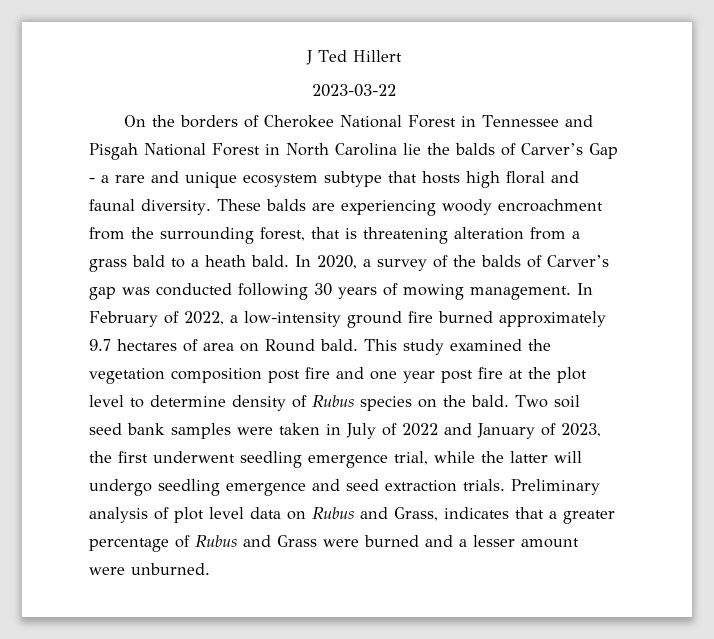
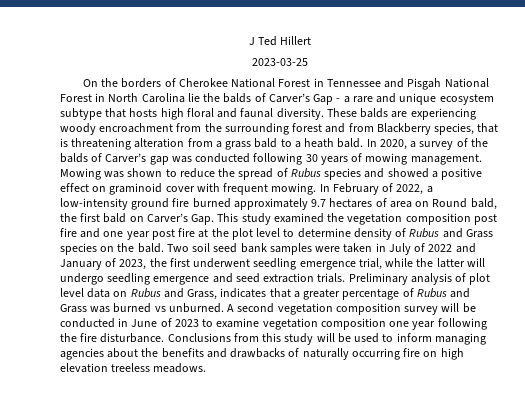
[311,84,396,97] 2023-03-22 -> [252,58,308,66] 2023-03-25
[260,227,305,241] forest, -> [292,123,475,135] forest and from Blackberry species,
(571, 293) none -> [60,168,483,180] [60,183,317,195] Mowing was shown to reduce the spread of Rubus species and showed a positive effect on graminoid cover with frequent mowing.
[320,339,358,351] bald. -> [470,198,497,210] [60,213,215,225] bald, the first bald on Carver’s Gap.
(354, 401) none -> [442,228,493,238] and Grass
[323,535,579,548] [89,563,210,575] were burned and a lesser amount were unburned. -> [90,303,476,315] [60,318,487,330] [60,333,486,345] [60,348,464,360] [60,363,207,373] was burned vs unburned. A second vegetation composition survey will be conducted in June of 2023 to examine vegetation composition one year following the fire disturbance. Conclusions from this study will be used to inform managing agencies about the benefits and drawbacks of naturally occurring fire on high elevation treeless meadows.

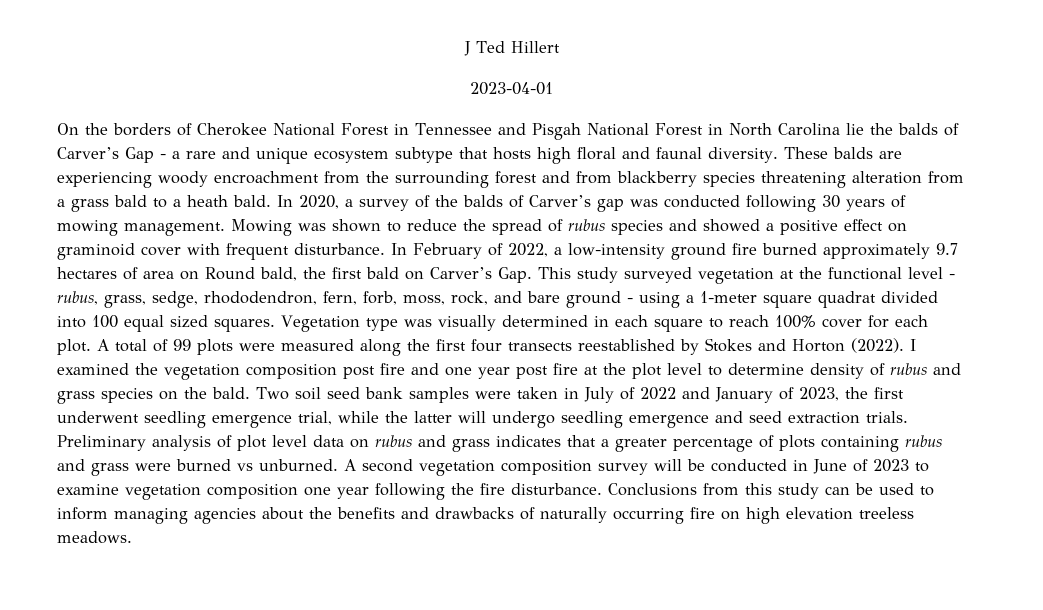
[252,58,308,66] 2023-03-25 -> [470,82,553,95] 2023-04-01
[376,123,499,135] [60,138,68,147] Blackberry species, that is -> [617,171,755,187] blackberry species
[290,168,321,178] Rubus -> [568,219,605,231] rubus
[271,183,317,195] mowing. -> [294,243,385,255] disturbance.
(271, 219) none -> [624,267,955,284] [57,291,938,308] [57,315,928,332] [57,338,916,356] surveyed vegetation at the functional level - rubus, grass, sedge, rhododendron, fern, forb, moss, rock, and bare ground - using a 1-meter square quadrat divided into 100 equal sized squares. Vegetation type was visually determined in each square to reach 100% cover for each plot. A total of 99 plots were measured along the first four transects reestablished by Stokes and Horton (2022). I
[409,228,493,238] Rubus and Grass -> [890,363,961,375] [57,391,95,404] rubus and grass
[130,288,218,300] Rubus and Grass, -> [375,435,490,452] rubus and grass
[416,288,471,298] [60,304,111,313] Rubus and Grass was -> [779,435,942,452] [57,459,171,476] plots containing rubus and grass were
[316,333,335,342] will -> [825,486,850,495] can

